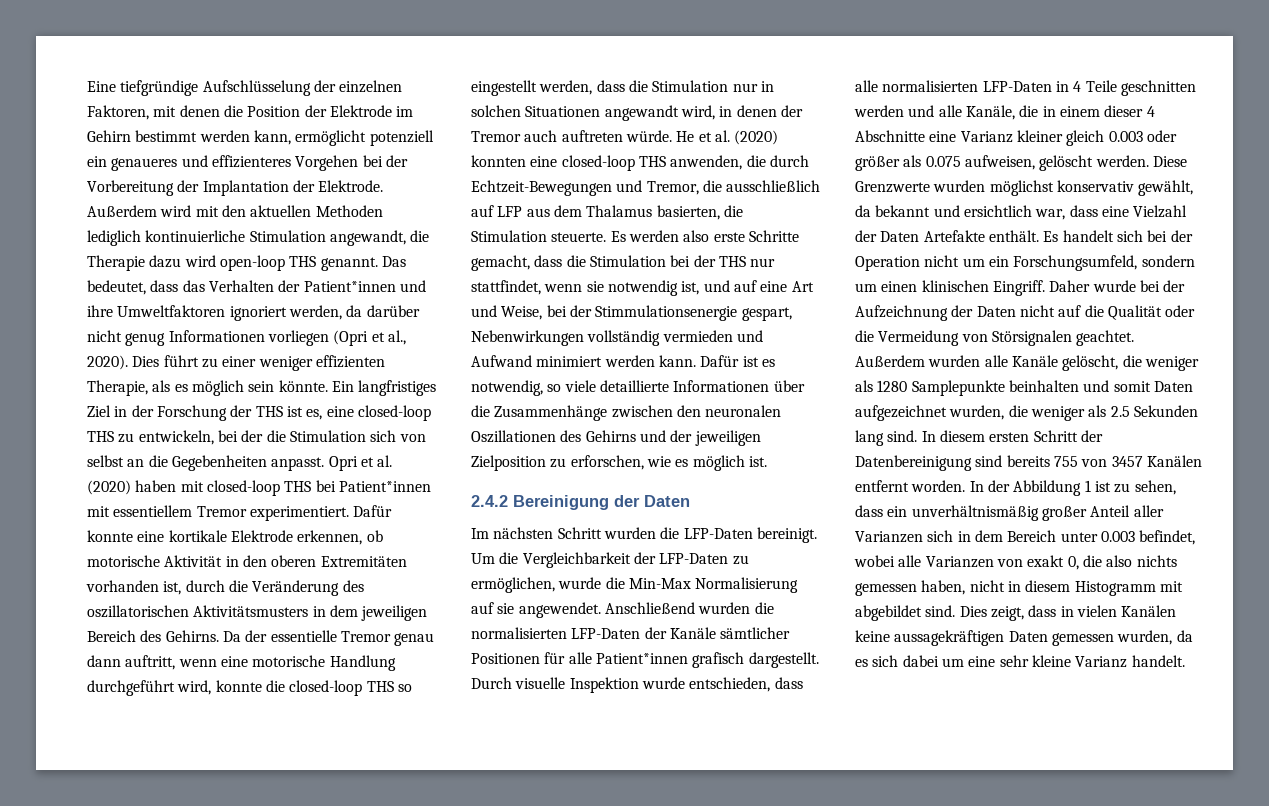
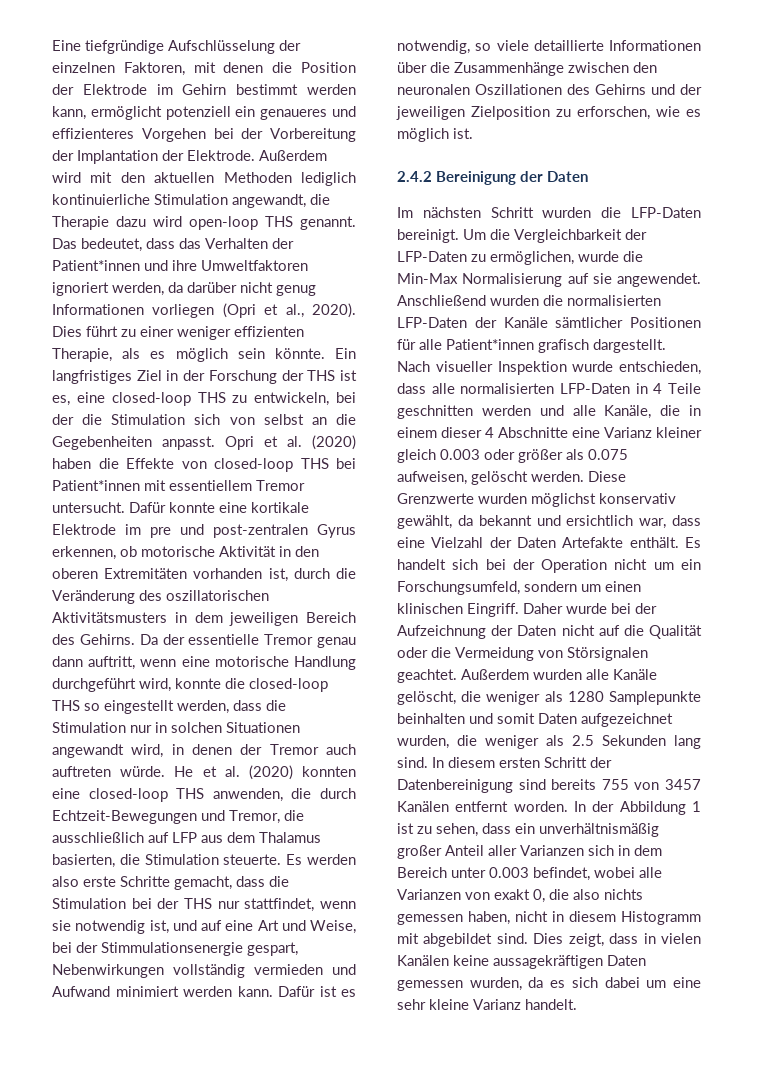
[180,481,204,492] mit -> [98,458,207,469] die Effekte von
[249,506,349,521] experimentiert. -> [52,502,125,513] untersucht.
(293, 536) none -> [125,524,356,538] im pre und post-zentralen Gyrus
[471,677,566,689] Durch visuelle -> [397,361,493,372] Nach visueller

